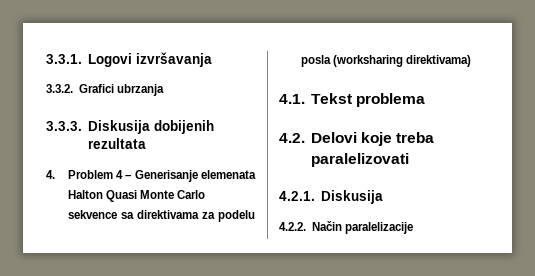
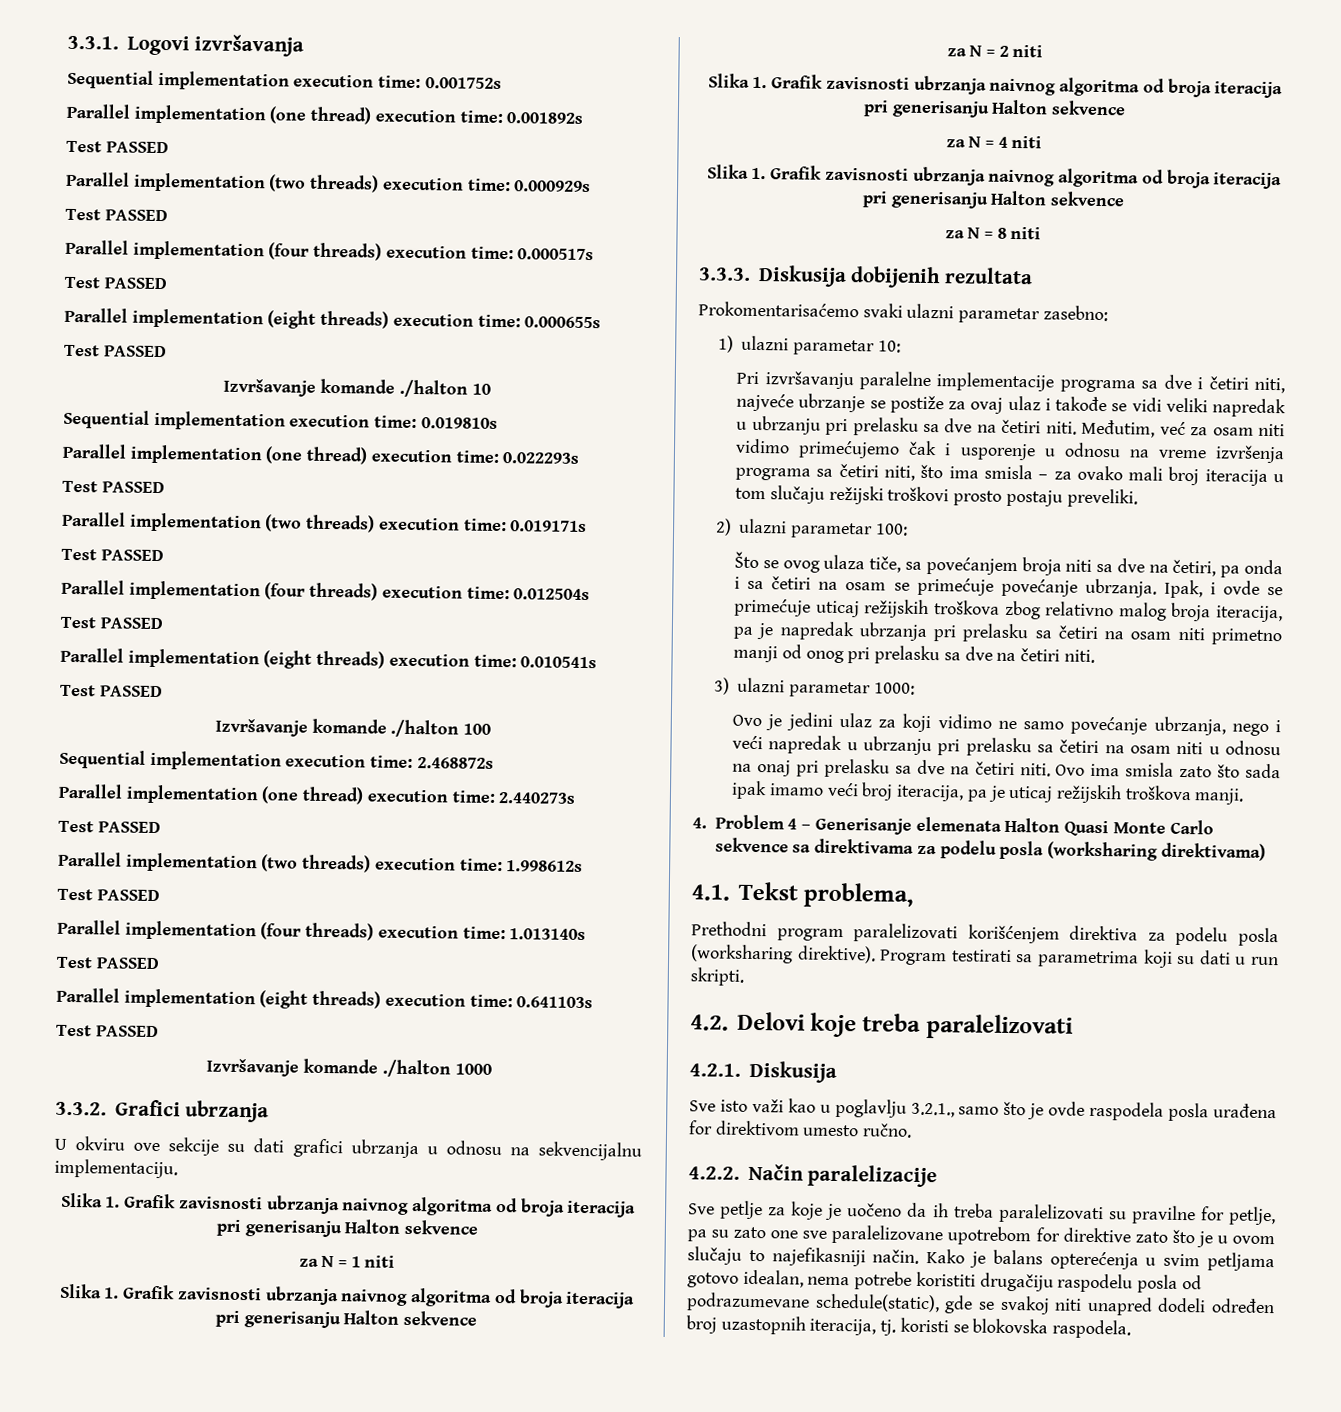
[46,84,164,96] [46,120,214,134] [87,138,146,149] 3.3.2. Grafici ubrzanja // 3.3.3. Diskusija dobijenih rezultata -> [67,69,502,91] [66,103,584,125] [66,140,169,154] [66,171,592,193] [65,208,168,222] [65,239,595,261] [64,276,167,290] [64,307,602,329] [64,344,167,358] [223,378,491,398] [63,409,498,431] [62,443,580,465] [62,480,165,494] [62,511,588,533] [61,548,164,562] [61,579,591,601] [60,616,163,630] [60,647,598,669] [60,684,163,698] [214,718,492,738] [59,749,494,771] [58,783,576,805] [58,820,161,834] [58,851,584,873] [57,888,160,902] [57,919,587,941] [56,956,160,970] [56,987,594,1009] [56,1024,159,1038] [206,1058,492,1078] [55,1099,270,1123] [54,1136,642,1161] [54,1158,178,1179] [60,1192,637,1218] [215,1219,479,1238] [298,1255,396,1268] [59,1283,636,1309] [214,1310,478,1329] [946,44,1044,58] [707,73,1284,99] [862,99,1127,118] [945,135,1043,149] [706,164,1283,190] [861,190,1126,209] [944,226,1042,240] [698,264,1033,289] [698,301,1108,324] [717,335,901,356] [736,371,1285,394] [736,393,1286,418] [736,415,1285,438] [735,438,1285,464] [735,463,1284,486] [735,485,1138,508] [714,518,908,539] [734,551,1283,578] [734,576,1283,599] [734,598,1283,623] [733,621,1282,646] [733,644,1095,665] [713,677,915,698] [732,712,1281,736] [732,735,1281,757] [732,758,1281,779] [731,780,1245,805] Sequential implementation execution time: 0.001752s // Parallel implementation (one thread) execution time: 0.001892s // Test PASSED // Parallel implementation (two threads) execution time: 0.000929s // Test PASSED // Parallel implementation (four threads) execution time: 0.000517s // Test PASSED // Parallel implementation (eight threads) execution time: 0.000655s // Test PASSED // Izvršavanje komande ./halton 10 // Sequential implementation execution time: 0.019810s // Parallel implementation (one thread) execution time: 0.022293s // Test PASSED // Parallel implementation (two threads) execution time: 0.019171s // Test PASSED // Parallel implementation (four threads) execution time: 0.012504s // Test PASSED // Parallel implementation (eight threads) execution time: 0.010541s // Test PASSED // Izvršavanje komande ./halton 100 // Sequential implementation execution time: 2.468872s // Parallel implementation (one thread) execution time: 2.440273s // Test PASSED // Parallel implementation (two threads) execution time: 1.998612s // Test PASSED // Parallel implementation (four threads) execution time: 1.013140s // Test PASSED // Parallel implementation (eight threads) execution time: 0.641103s // Test PASSED // Izvršavanje komande ./halton 1000 // 3.3.2. Grafici ubrzanja // U okviru ove sekcije su dati grafici ubrzanja u odnosu na sekvencijalnu implementaciju. // Slika 1. Grafik zavisnosti ubrzanja naivnog algoritma od broja iteracija pri generisanju Halton sekvence // za N = 1 niti // Slika 1. Grafik zavisnosti ubrzanja naivnog algoritma od broja iteracija pri generisanju Halton sekvence // za N = 2 niti // Slika 1. Grafik zavisnosti ubrzanja naivnog algoritma od broja iteracija pri generisanju Halton sekvence // za N = 4 niti // Slika 1. Grafik zavisnosti ubrzanja naivnog algoritma od broja iteracija pri generisanju Halton sekvence // za N = 8 niti // 3.3.3. Diskusija dobijenih rezultata // Prokomentarisaćemo svaki ulazni parametar zasebno: // 1) ulazni parametar 10: // Pri izvršavanju paralelne implementacije programa sa dve i četiri niti, najveće ubrzanje se postiže za ovaj ulaz i takođe se vidi veliki napredak u ubrzanju pri prelasku sa dve na četiri niti. Međutim, već za osam niti vidimo primećujemo čak i usporenje u odnosu na vreme izvršenja programa sa četiri niti, što ima smisla – za ovako mali broj iteracija u tom slučaju režijski troškovi prosto postaju preveliki. // 2) ulazni parametar 100: // Što se ovog ulaza tiče, sa povećanjem broja niti sa dve na četiri, pa onda i sa četiri na osam se primećuje povećanje ubrzanja. Ipak, i ovde se primećuje uticaj režijskih troškova zbog relativno malog broja iteracija, pa je napredak ubrzanja pri prelasku sa četiri na osam niti primetno manji od onog pri prelasku sa dve na četiri niti. // 3) ulazni parametar 1000: // Ovo je jedini ulaz za koji vidimo ne samo povećanje ubrzanja, nego i veći napredak u ubrzanju pri prelasku sa četiri na osam niti u odnosu na onaj pri prelasku sa dve na četiri niti. Ovo ima smisla zato što sada ipak imamo veći broj iteracija, pa je uticaj režijskih troškova manji.
[355,93,425,107] problema -> [803,882,914,908] [691,921,1279,947] [691,944,1280,968] [690,967,744,986] problema‚ // Prethodni program paralelizovati korišćenjem direktiva za podelu posla (worksharing direktive). Program testirati sa parametrima koji su dati u run skripti.
[279,221,413,234] 4.2.2. Način paralelizacije -> [689,1098,1277,1122] [688,1120,913,1138] [688,1163,938,1188] [688,1200,1276,1226] [687,1224,1276,1248] [687,1246,1275,1272] [687,1269,1202,1293] [686,1292,1275,1316] [686,1315,1132,1339] Sve isto važi kao u poglavlju 3.2.1., samo što je ovde raspodela posla urađena for direktivom umesto ručno. // 4.2.2. Način paralelizacije // Sve petlje za koje je uočeno da ih treba paralelizovati su pravilne for petlje, pa su zato one sve paralelizovane upotrebom for direktive zato što je u ovom slučaju to najefikasniji način. Kako je balans opterećenja u svim petljama gotovo idealan, nema potrebe koristiti drugačiju raspodelu posla od podrazumevane schedule(static), gde se svakoj niti unapred dodeli određen broj uzastopnih iteracija, tj. koristi se blokovska raspodela.

